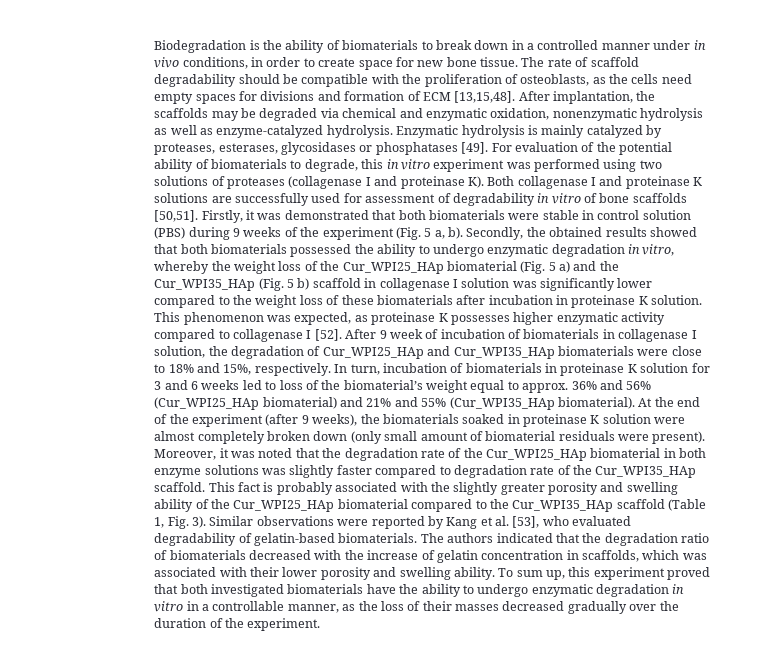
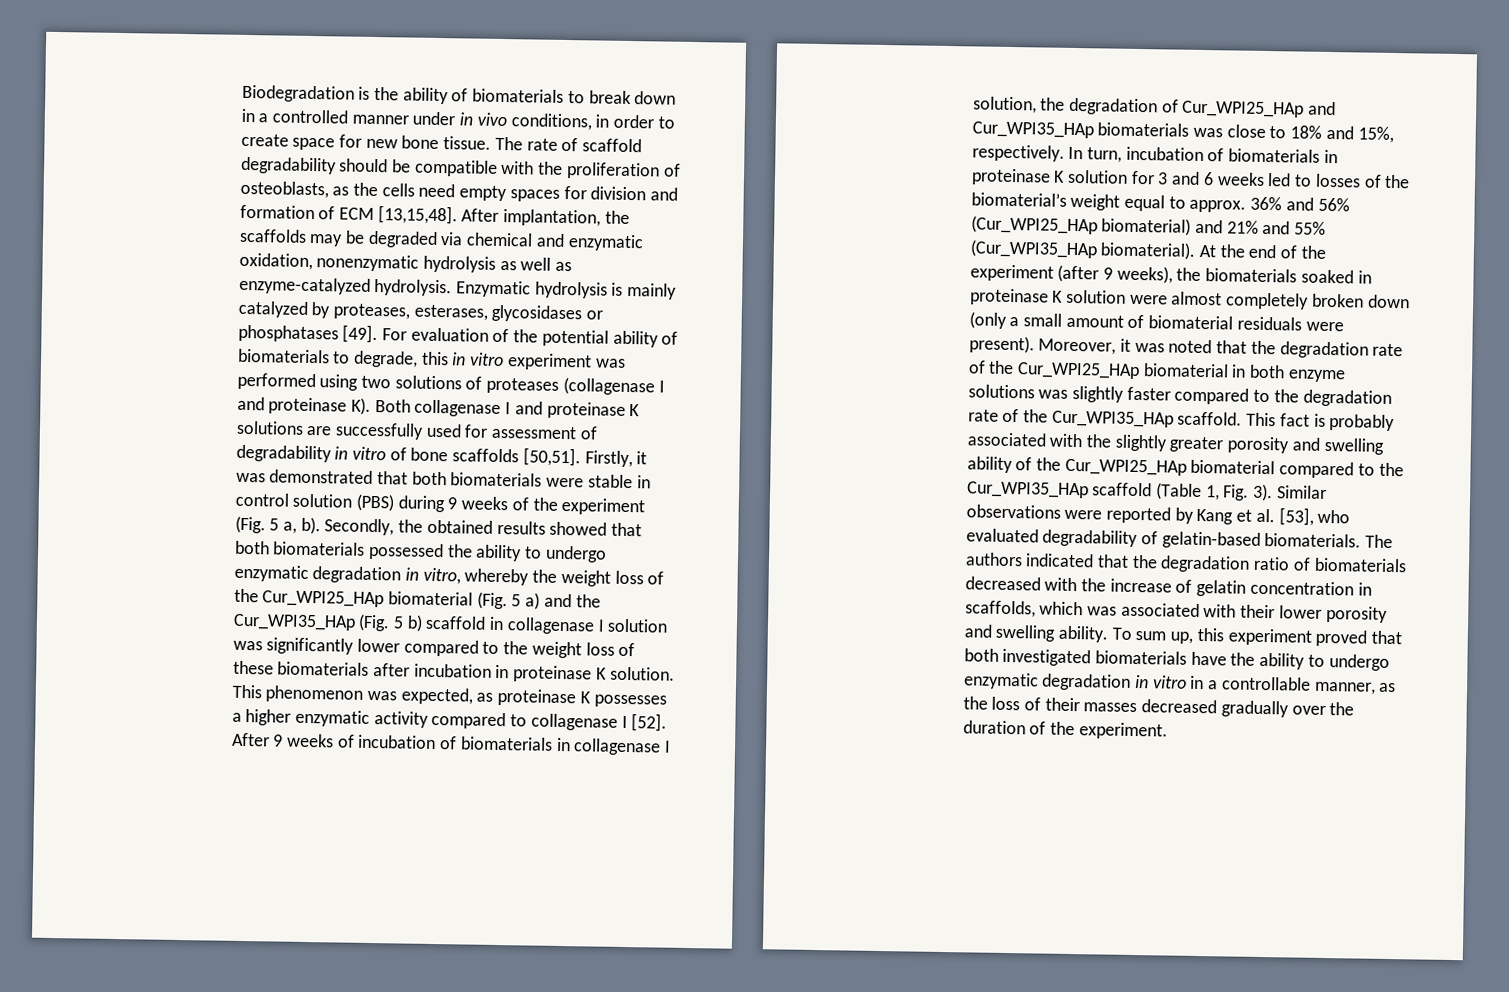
[260,91,315,101] divisions -> [590,186,647,201] division
(510, 320) none -> [231,712,242,722] a
[389,329,423,339] week -> [287,733,335,748] weeks
[637,349,669,356] were -> [1193,127,1224,138] was
[279,380,303,390] loss -> [1314,173,1361,188] losses
(382, 437) none -> [1009,316,1020,327] a
(451, 470) none -> [1273,389,1299,403] the

